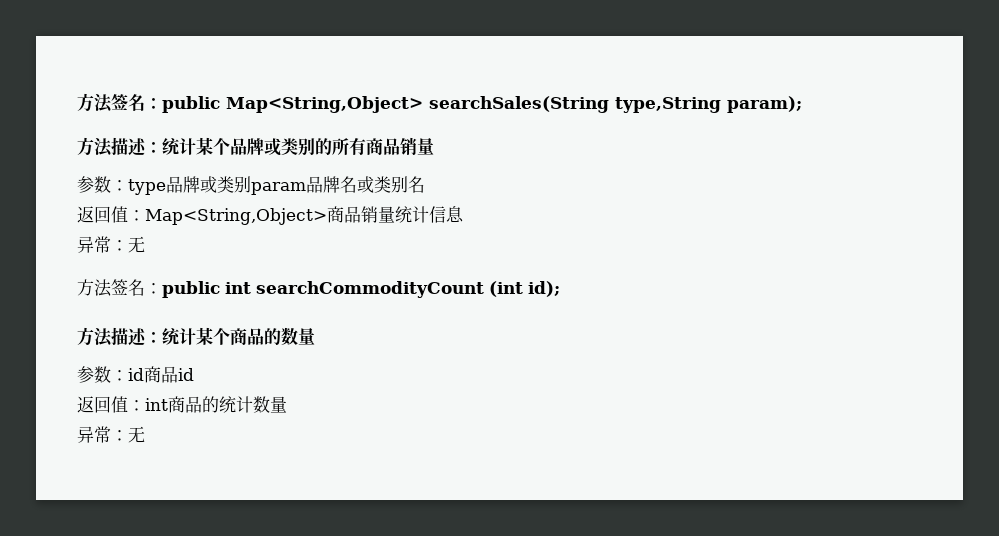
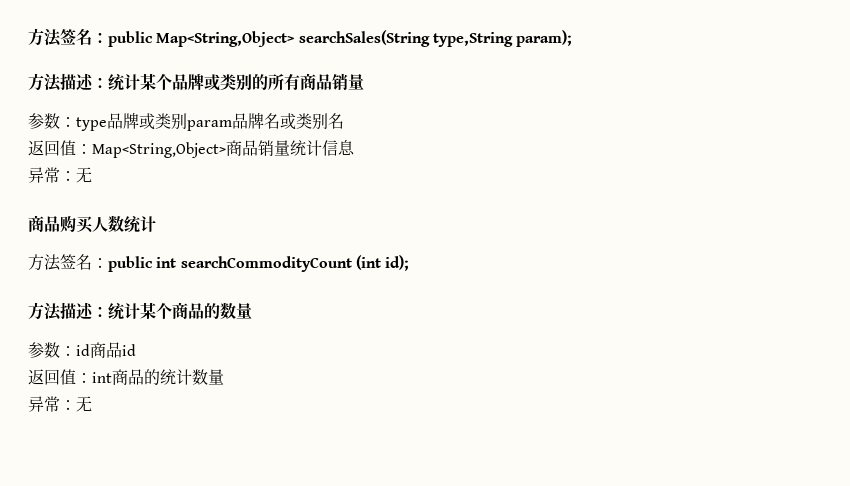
(145, 244) none -> [28,215,156,233] // 商品购买人数统计

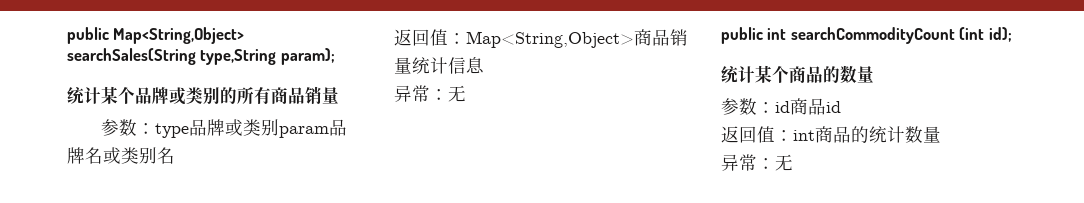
[28,28,108,47] 方法签名： -> (67, 35) none
[28,73,108,92] 方法描述： -> (335, 56) none
[28,215,156,233] [28,254,108,271] 商品购买人数统计 // 方法签名： -> (466, 93) none
[28,302,108,321] 方法描述： -> (1012, 34) none

